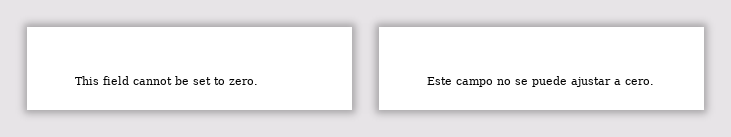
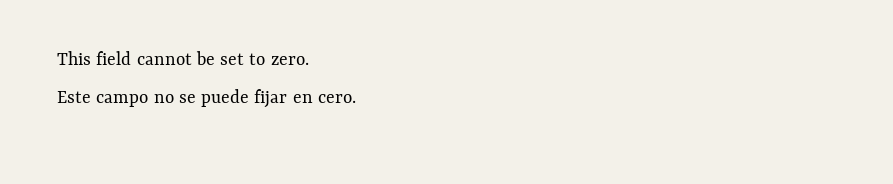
[571,77,621,87] ajustar a -> [254,89,313,108] fijar en

